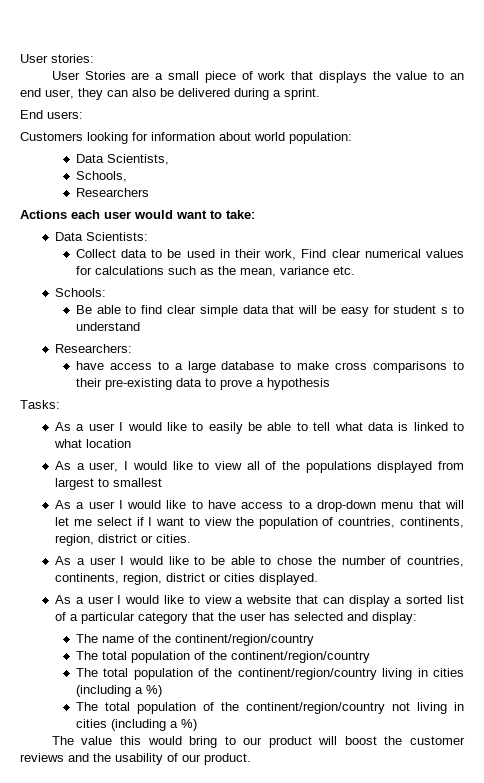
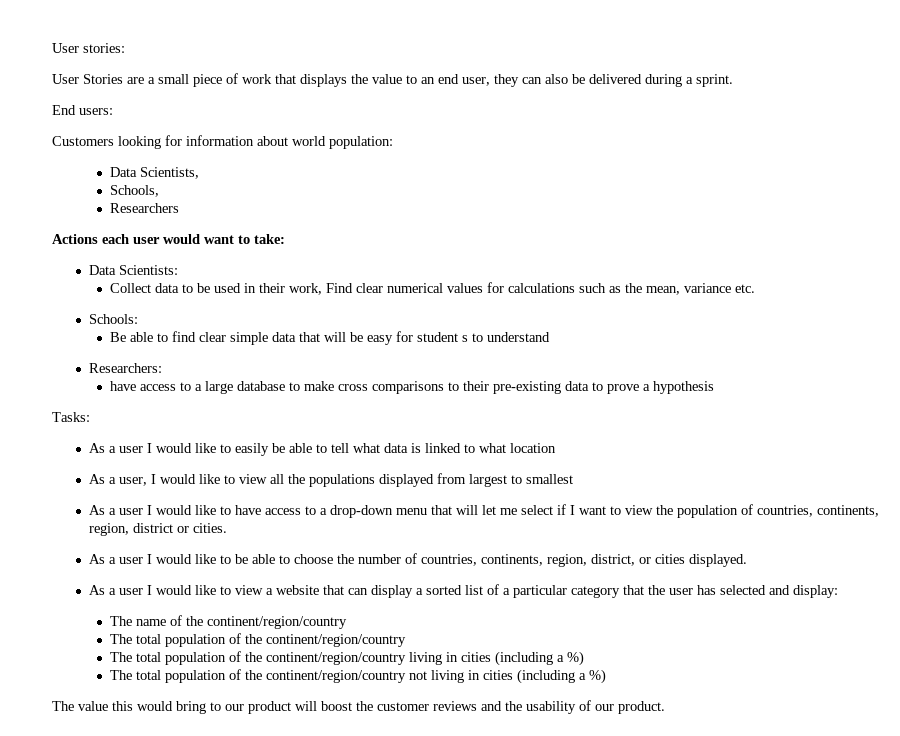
[265,461,277,470] of -> (285, 479) none
[277,556,313,565] chose -> [294,554,334,564] choose
[166,573,206,582] district -> [591,554,636,566] district,

